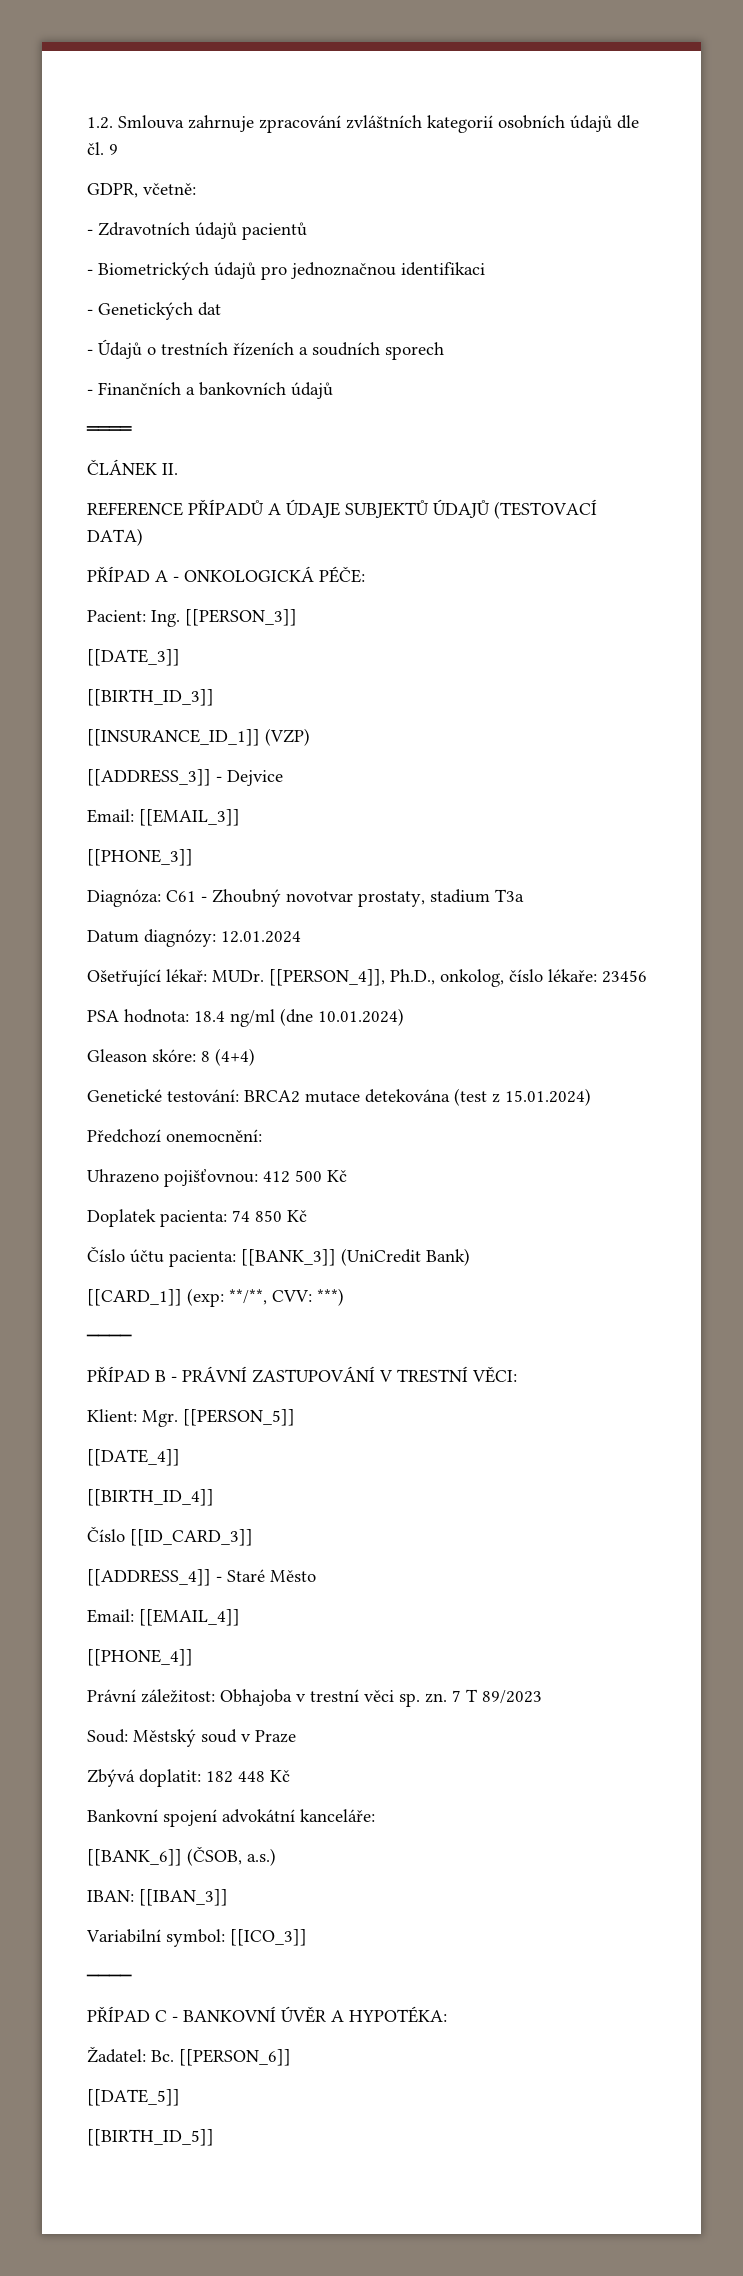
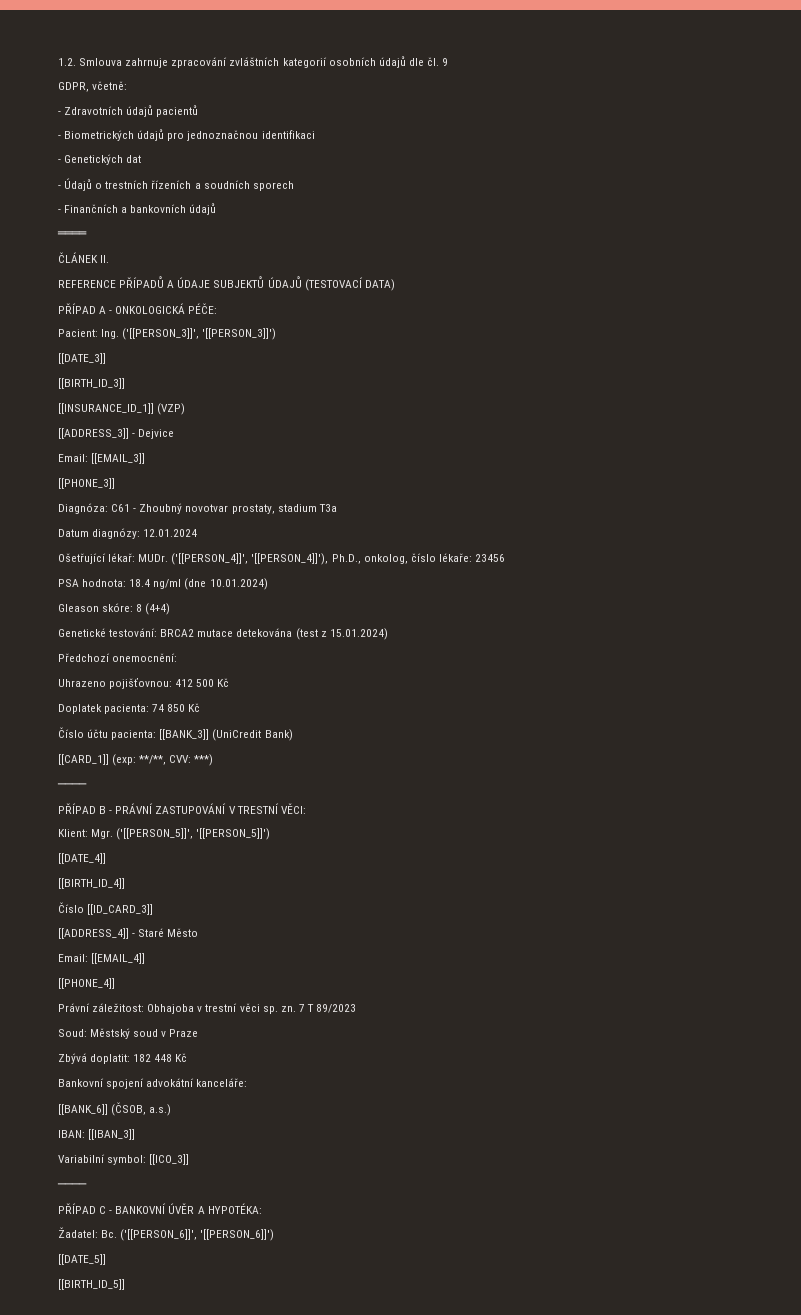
[185,609,297,626] [[PERSON_3]] -> [122,328,277,340] ('[[PERSON_3]]', '[[PERSON_3]]')
[269,969,385,986] [[PERSON_4]], -> [171,553,329,565] ('[[PERSON_4]]', '[[PERSON_4]]'),
[183,1409,295,1426] [[PERSON_5]] -> [116,828,271,840] ('[[PERSON_5]]', '[[PERSON_5]]')
[179,2049,291,2066] [[PERSON_6]] -> [120,1229,275,1241] ('[[PERSON_6]]', '[[PERSON_6]]')

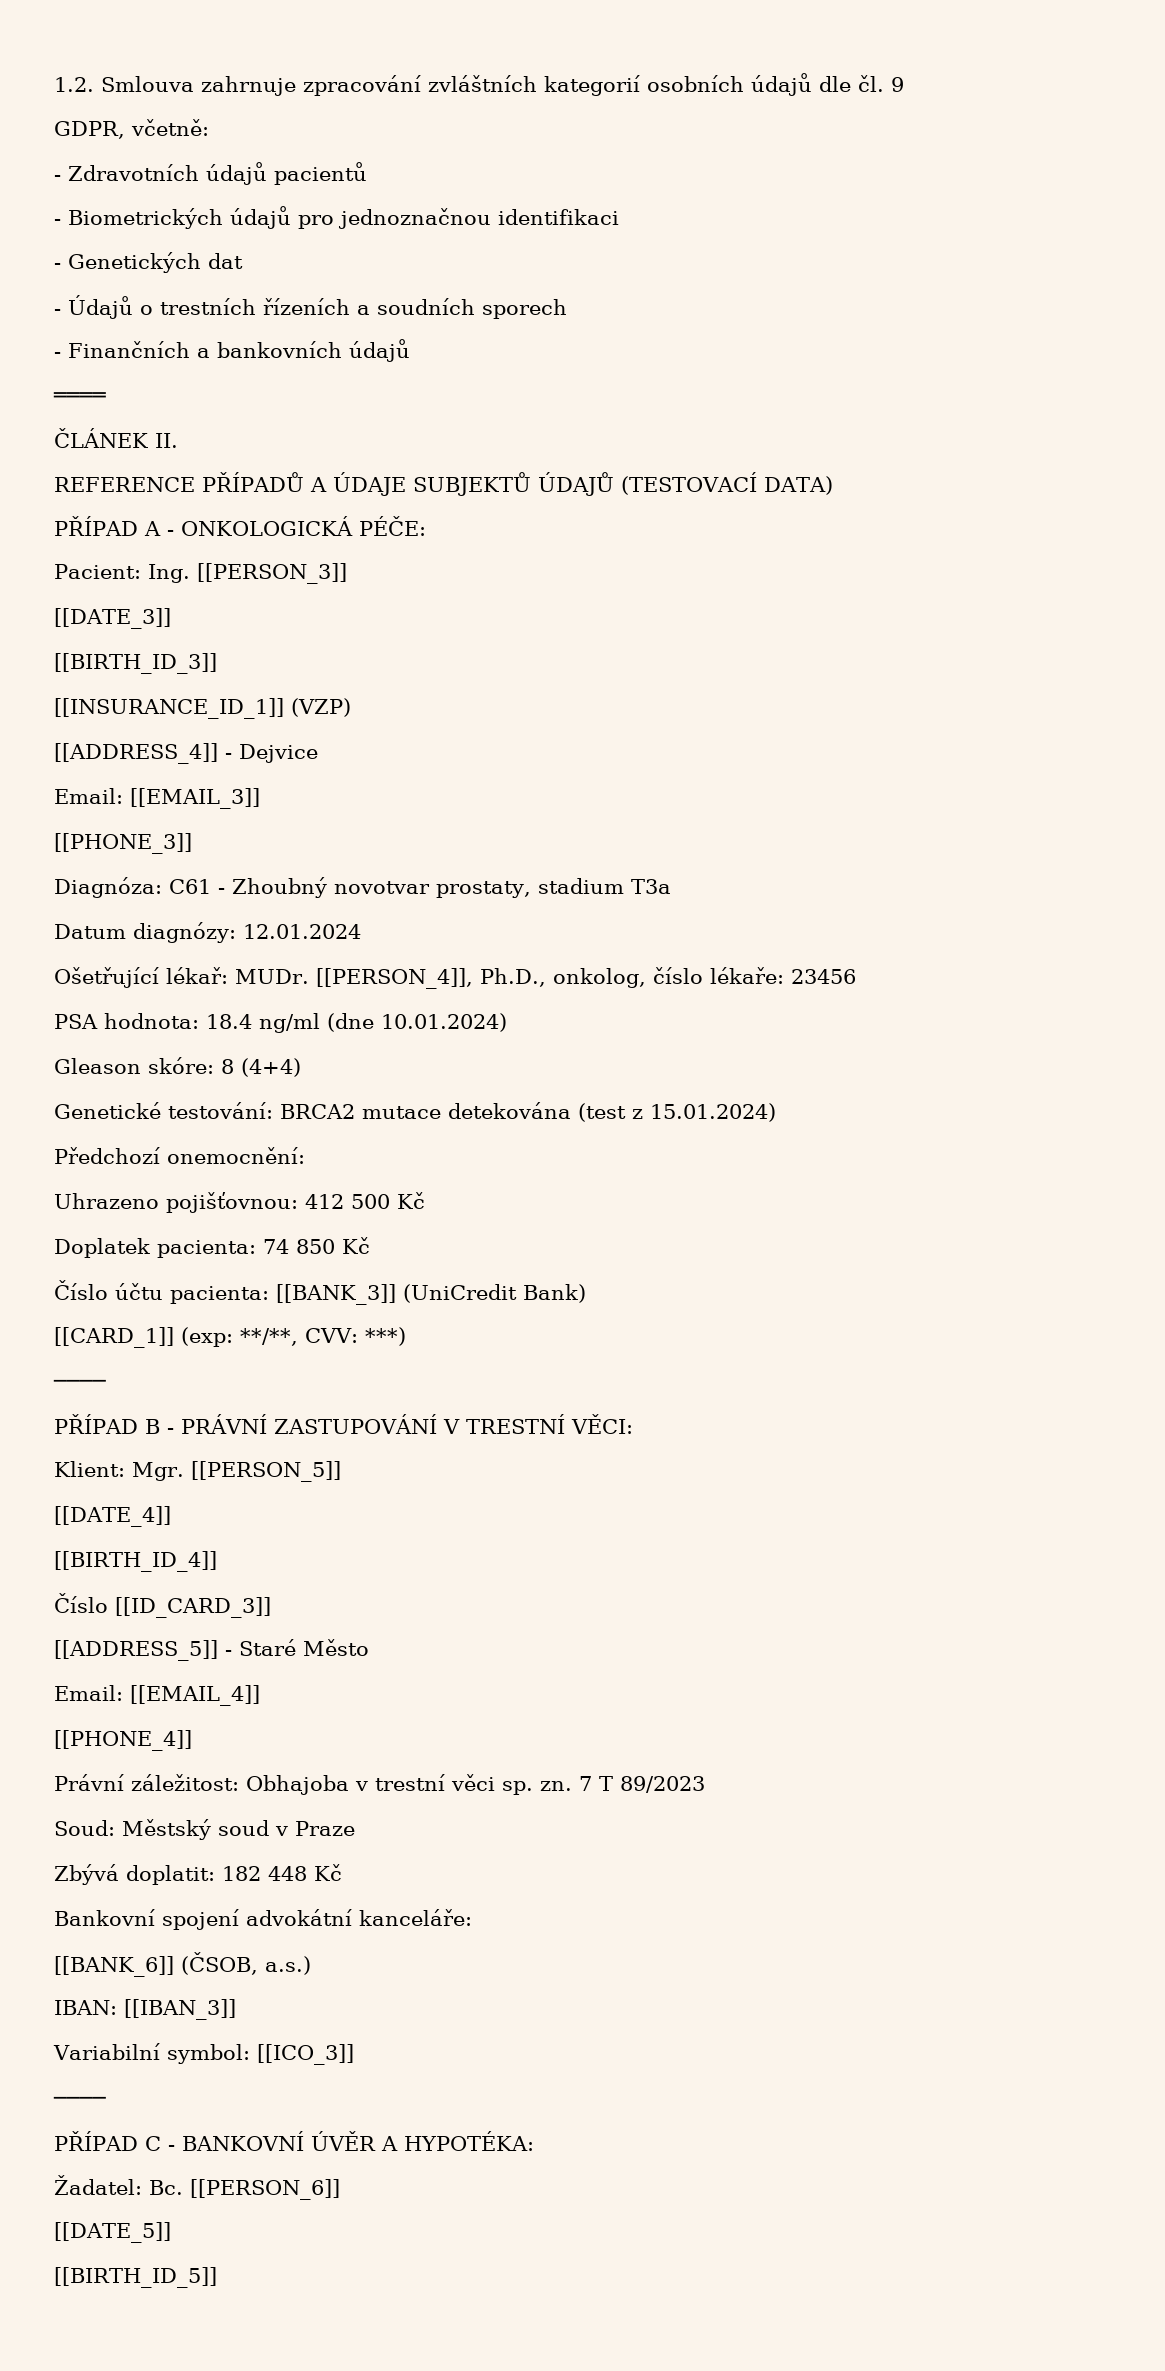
[122,328,277,340] ('[[PERSON_3]]', '[[PERSON_3]]') -> [196,563,347,584] [[PERSON_3]]
[58,428,129,439] [[ADDRESS_3]] -> [54,743,218,764] [[ADDRESS_4]]
[171,553,329,565] ('[[PERSON_4]]', '[[PERSON_4]]'), -> [315,968,473,989] [[PERSON_4]],
[116,828,271,840] ('[[PERSON_5]]', '[[PERSON_5]]') -> [190,1461,341,1482] [[PERSON_5]]
[58,928,129,939] [[ADDRESS_4]] -> [54,1640,218,1661] [[ADDRESS_5]]
[120,1229,275,1241] ('[[PERSON_6]]', '[[PERSON_6]]') -> [190,2179,340,2200] [[PERSON_6]]

